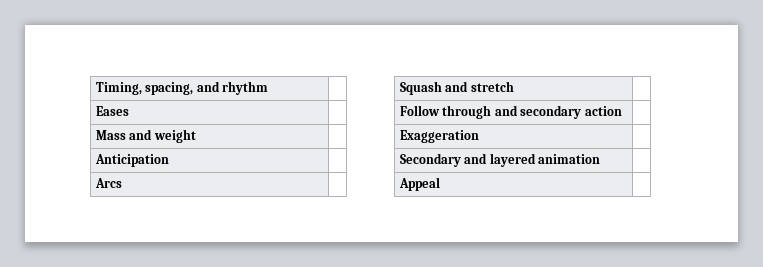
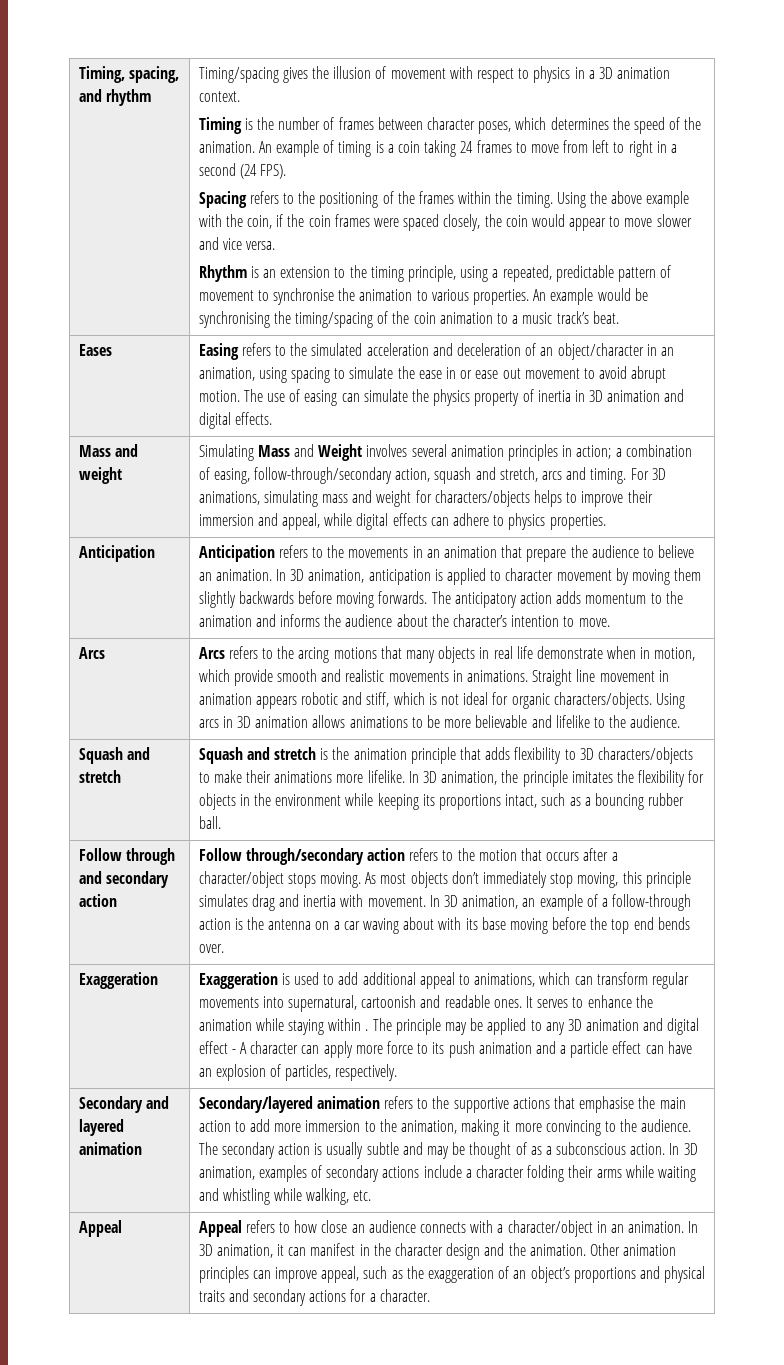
[95,106,129,116] [95,129,196,143] [94,154,169,167] [94,178,122,188] [399,81,514,95] // Eases | // Mass and weight | // Anticipation | // Arcs | // Squash and stretch | -> [198,66,671,83] [198,91,240,102] [198,117,702,134] [198,140,678,157] [198,163,287,179] [198,191,690,208] [198,214,692,231] [198,237,276,250] [198,265,672,282] [198,288,648,305] [198,311,619,328] [78,344,112,356] [198,343,674,360] [198,366,667,383] [198,389,685,406] [198,412,272,429] [78,444,138,457] [78,467,122,484] [198,444,692,461] [198,467,666,484] [198,490,653,507] [198,513,606,530] [78,545,155,562] [198,545,695,562] [198,568,702,585] [198,591,683,608] [198,614,610,627] [78,647,105,659] [198,646,696,663] [198,669,669,686] [198,692,685,709] [198,715,681,728] [78,747,150,764] [78,770,121,783] [198,747,693,764] [198,770,705,787] [198,793,685,810] [198,816,221,829] Timing/spacing gives the illusion of movement with respect to physics in a 3D animation context. // Timing is the number of frames between character poses, which determines the speed of the animation. An example of timing is a coin taking 24 frames to move from left to right in a second (24 FPS). // Spacing refers to the positioning of the frames within the timing. Using the above example with the coin, if the coin frames were spaced closely, the coin would appear to move slower and vice versa. // Rhythm is an extension to the timing principle, using a repeated, predictable pattern of movement to synchronise the animation to various properties. An example would be synchronising the timing/spacing of the coin animation to a music track’s beat. // Eases | Easing refers to the simulated acceleration and deceleration of an object/character in an animation, using spacing to simulate the ease in or ease out movement to avoid abrupt motion. The use of easing can simulate the physics property of inertia in 3D animation and digital effects. // Mass and weight | Simulating Mass and Weight involves several animation principles in action; a combination of easing, follow-through/secondary action, squash and stretch, arcs and timing. For 3D animations, simulating mass and weight for characters/objects helps to improve their immersion and appeal, while digital effects can adhere to physics properties. // Anticipation | Anticipation refers to the movements in an animation that prepare the audience to believe an animation. In 3D animation, anticipation is applied to character movement by moving them slightly backwards before moving forwards. The anticipatory action adds momentum to the animation and informs the audience about the character’s intention to move. // Arcs | Arcs refers to the arcing motions that many objects in real life demonstrate when in motion, which provide smooth and realistic movements in animations. Straight line movement in animation appears robotic and stiff, which is not ideal for organic characters/objects. Using arcs in 3D animation allows animations to be more believable and lifelike to the audience. // Squash and stretch | Squash and stretch is the animation principle that adds flexibility to 3D characters/objects to make their animations more lifelike. In 3D animation, the principle imitates the flexibility for objects in the environment while keeping its proportions intact, such as a bouncing rubber ball.
[399,130,479,143] [399,153,601,167] [398,177,440,191] // Exaggeration | // Secondary and layered animation | // Appeal | -> [198,848,618,865] [198,871,691,888] [198,894,692,911] [198,917,690,934] [198,944,224,953] [78,972,158,989] [198,972,689,989] [198,995,653,1012] [198,1018,700,1035] [198,1041,692,1058] [198,1064,398,1081] [78,1096,169,1113] [78,1119,124,1136] [78,1142,142,1155] [198,1096,686,1113] [198,1119,692,1136] [198,1142,698,1159] [198,1165,696,1182] [198,1188,372,1205] [78,1220,122,1237] [198,1220,699,1237] [198,1243,677,1260] [198,1266,706,1283] [198,1289,430,1306] Follow through/secondary action refers to the motion that occurs after a character/object stops moving. As most objects don’t immediately stop moving, this principle simulates drag and inertia with movement. In 3D animation, an example of a follow-through action is the antenna on a car waving about with its base moving before the top end bends over. // Exaggeration | Exaggeration is used to add additional appeal to animations, which can transform regular movements into supernatural, cartoonish and readable ones. It serves to enhance the animation while staying within . The principle may be applied to any 3D animation and digital effect - A character can apply more force to its push animation and a particle effect can have an explosion of particles, respectively. // Secondary and layered animation | Secondary/layered animation refers to the supportive actions that emphasise the main action to add more immersion to the animation, making it more convincing to the audience. The secondary action is usually subtle and may be thought of as a subconscious action. In 3D animation, examples of secondary actions include a character folding their arms while waiting and whistling while walking, etc. // Appeal | Appeal refers to how close an audience connects with a character/object in an animation. In 3D animation, it can manifest in the character design and the animation. Other animation principles can improve appeal, such as the exaggeration of an object’s proportions and physical traits and secondary actions for a character.

